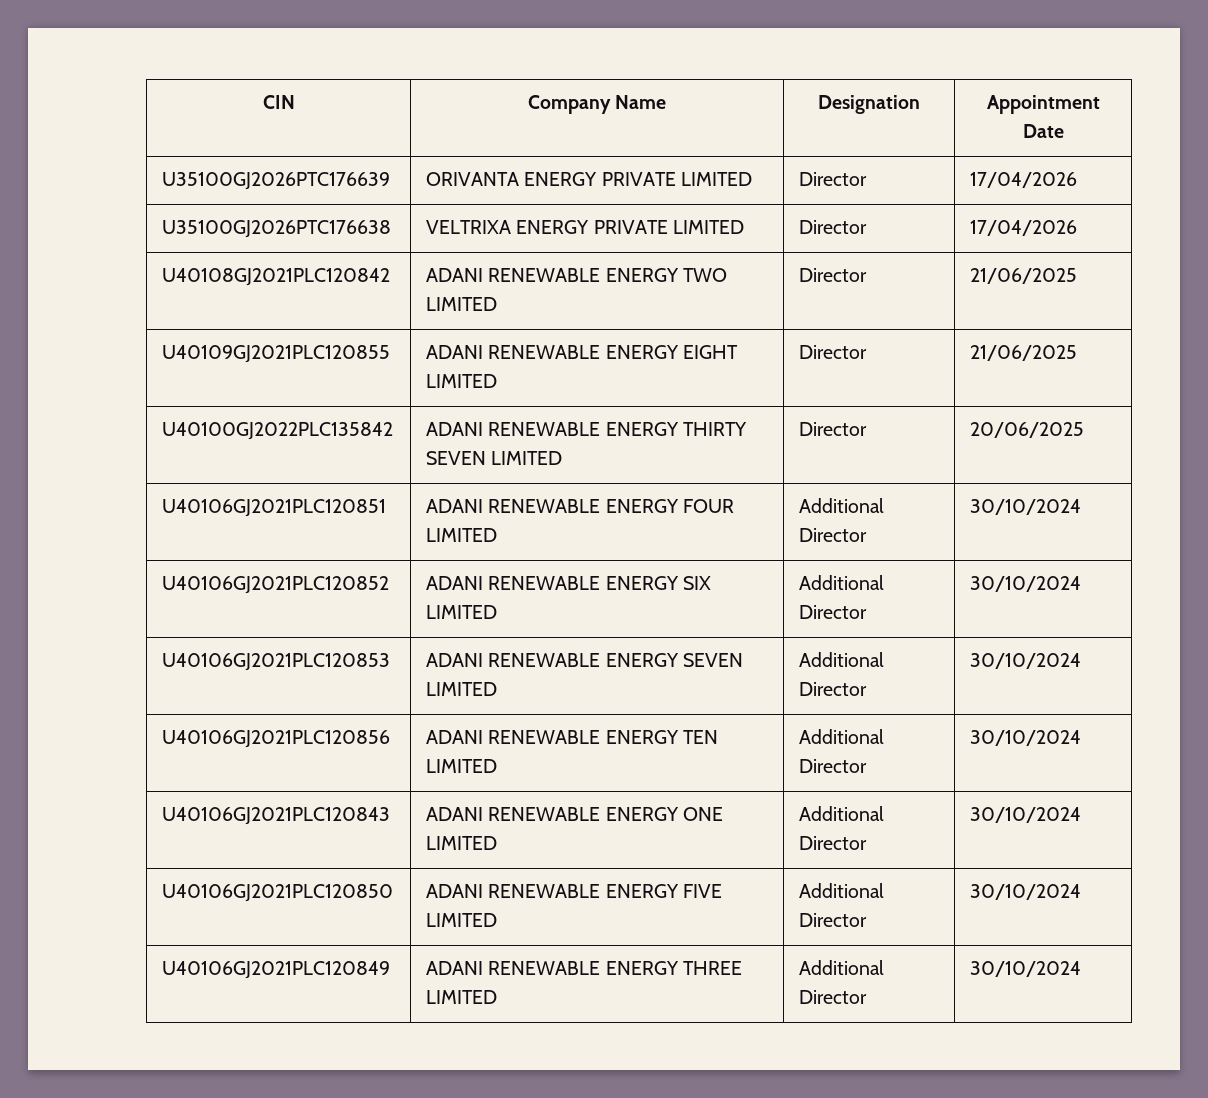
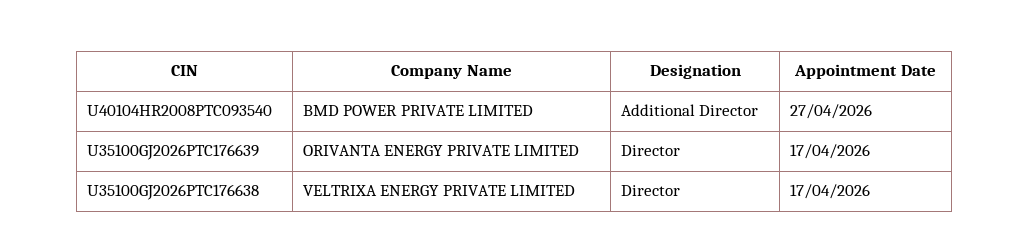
(1064, 131) none -> [86,104,272,117] [302,105,534,116] [620,104,759,116] [789,104,872,119] // U40104HR2008PTC093540 | BMD POWER PRIVATE LIMITED | Additional Director | 27/04/2026
[162,268,391,286] [426,268,728,282] [426,297,498,311] [799,268,868,282] [970,268,1078,284] [162,345,391,363] [426,345,739,359] [426,374,498,388] [799,345,868,359] [970,345,1078,361] [162,422,394,440] [426,422,748,436] [426,451,563,465] [799,422,868,436] [970,422,1085,438] [162,499,387,517] [426,499,735,513] [426,528,498,542] [799,498,885,513] [799,528,868,542] [970,499,1082,515] [162,576,390,594] [426,576,712,590] [426,605,498,619] [799,575,885,590] [799,605,868,619] [970,576,1082,592] [162,653,391,671] [426,653,744,667] [426,682,498,696] [799,652,885,667] [799,682,868,696] [970,653,1082,669] [162,730,391,748] [426,730,719,744] [426,759,498,773] [799,729,885,744] [799,759,868,773] [970,730,1082,746] [162,807,391,825] [426,807,724,821] [426,836,498,850] [799,806,885,821] [799,836,868,850] [970,807,1082,823] [162,884,394,902] [426,884,723,898] [426,913,498,927] [799,883,885,898] [799,913,868,927] [970,884,1082,900] [162,961,391,979] [426,961,743,975] [426,990,498,1004] [799,960,885,975] [799,990,868,1004] [970,961,1082,977] // U40108GJ2021PLC120842 | ADANI RENEWABLE ENERGY TWO LIMITED | Director | 21/06/2025 // U40109GJ2021PLC120855 | ADANI RENEWABLE ENERGY EIGHT LIMITED | Director | 21/06/2025 // U40100GJ2022PLC135842 | ADANI RENEWABLE ENERGY THIRTY SEVEN LIMITED | Director | 20/06/2025 // U40106GJ2021PLC120851 | ADANI RENEWABLE ENERGY FOUR LIMITED | Additional Director | 30/10/2024 // U40106GJ2021PLC120852 | ADANI RENEWABLE ENERGY SIX LIMITED | Additional Director | 30/10/2024 // U40106GJ2021PLC120853 | ADANI RENEWABLE ENERGY SEVEN LIMITED | Additional Director | 30/10/2024 // U40106GJ2021PLC120856 | ADANI RENEWABLE ENERGY TEN LIMITED | Additional Director | 30/10/2024 // U40106GJ2021PLC120843 | ADANI RENEWABLE ENERGY ONE LIMITED | Additional Director | 30/10/2024 // U40106GJ2021PLC120850 | ADANI RENEWABLE ENERGY FIVE LIMITED | Additional Director | 30/10/2024 // U40106GJ2021PLC120849 | ADANI RENEWABLE ENERGY THREE LIMITED | Additional Director | 30/10/2024 -> (870, 191) none

